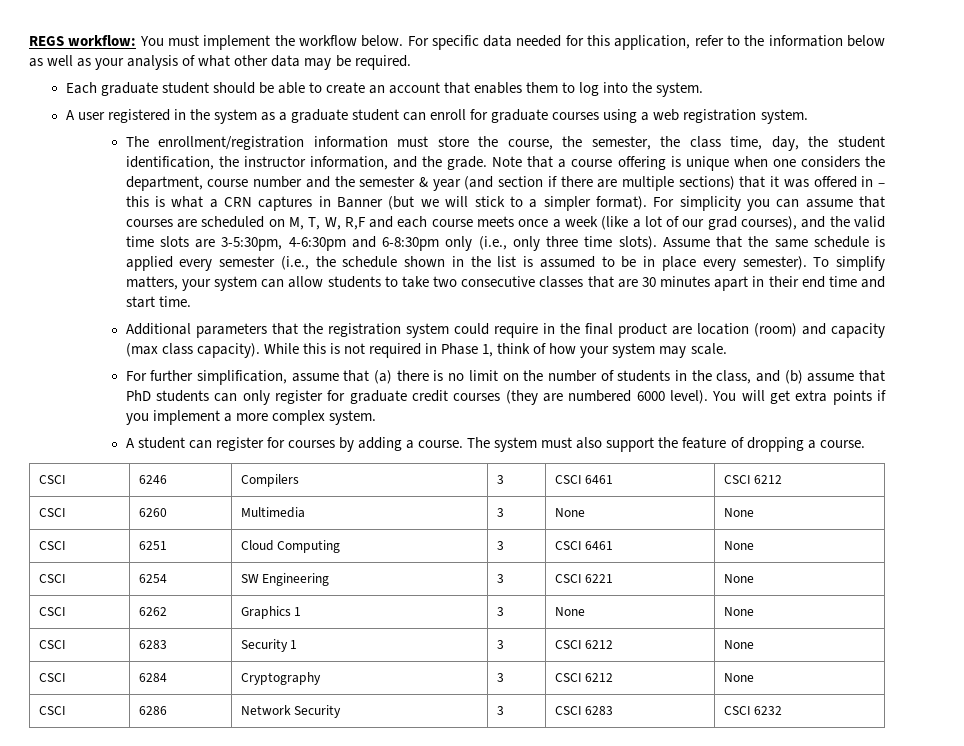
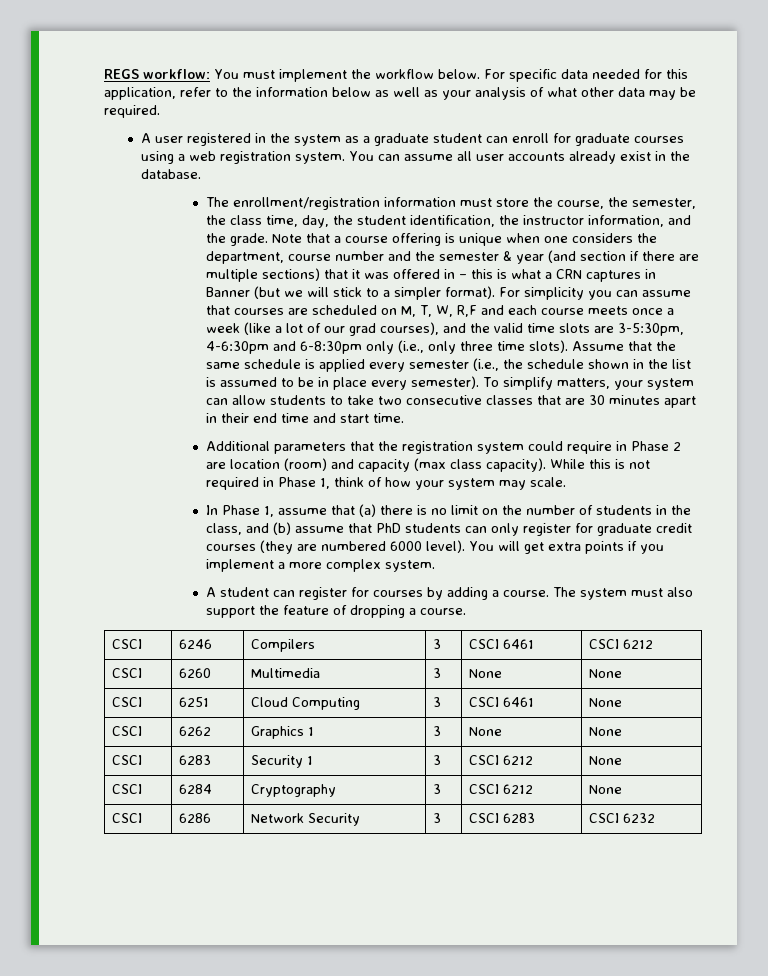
[65,82,704,97] // Each graduate student should be able to create an account that enables them to log into the system. -> (160, 111) none
(808, 116) none -> [349,151,691,164] [141,169,202,179] You can assume all user accounts already exist in the database.
[559,323,667,338] the final product -> [630,441,681,451] Phase 2
[125,370,288,385] For further simplification, -> [205,505,274,517] In Phase 1,
[38,574,66,583] [138,574,167,583] [240,573,330,586] [496,574,504,583] [554,574,614,583] [723,574,754,583] // CSCI | 6254 | SW Engineering | 3 | CSCI 6221 | None -> (623, 702) none

